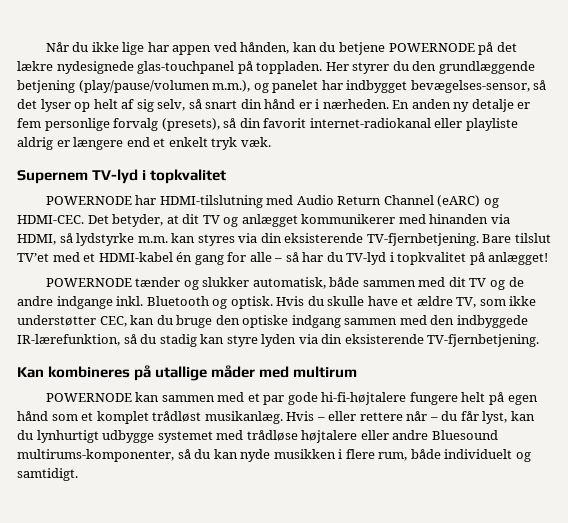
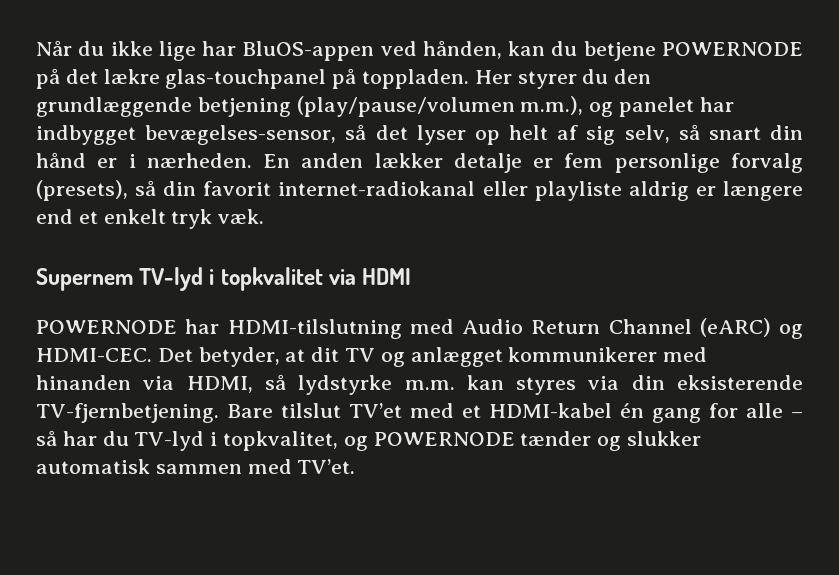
[172,45,212,55] appen -> [242,41,375,61] BluOS-appen
[56,61,134,74] nydesignede -> (160, 76) none
[453,102,470,112] ny -> [374,153,443,168] lækker
(227, 176) none -> [328,268,412,285] via HDMI
[397,252,549,265] topkvalitet på anlægget! // -> [223,431,368,451] topkvalitet, og
[252,277,524,290] [17,296,537,309] [17,315,528,328] [17,334,540,347] [17,365,358,381] [45,392,538,405] [17,411,535,424] [17,430,498,443] [17,449,531,462] [17,468,78,481] automatisk, både sammen med dit TV og de andre indgange inkl. Bluetooth og optisk. Hvis du skulle have et ældre TV, som ikke understøtter CEC, kan du bruge den optiske indgang sammen med den indbyggede IR-lærefunktion, så du stadig kan styre lyden via din eksisterende TV-fjernbetjening. // Kan kombineres på utallige måder med multirum // POWERNODE kan sammen med et par gode hi-fi-højtalere fungere helt på egen hånd som et komplet trådløst musikanlæg. Hvis – eller rettere når – du får lyst, kan du lynhurtigt udbygge systemet med trådløse højtalere eller andre Bluesound multirums-komponenter, så du kan nyde musikken i flere rum, både individuelt og samtidigt. -> [36,459,356,474] automatisk sammen med TV’et.

